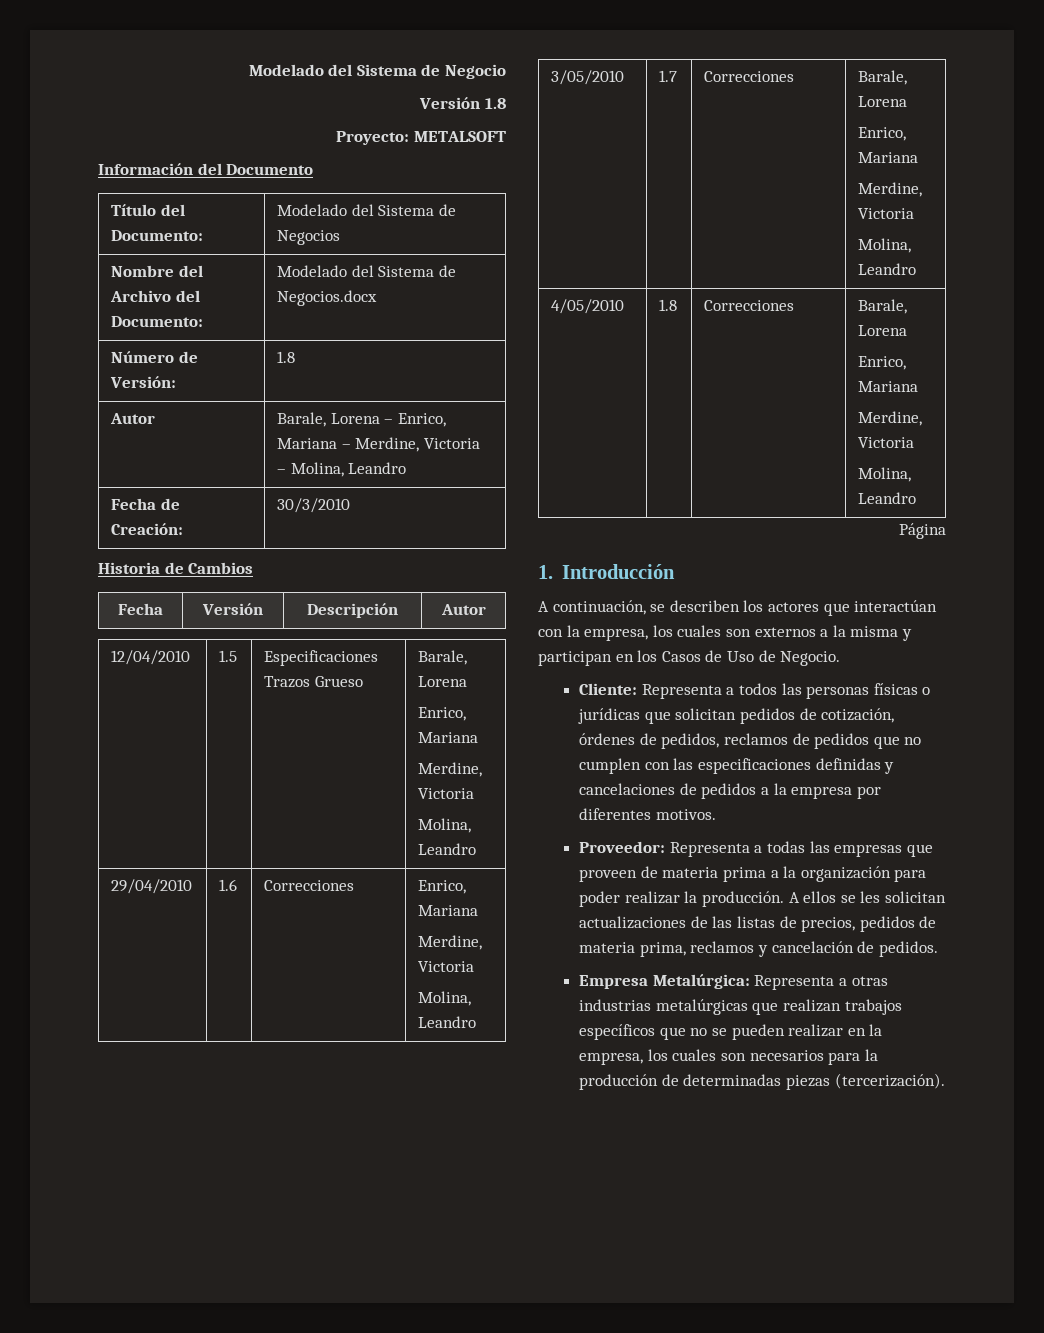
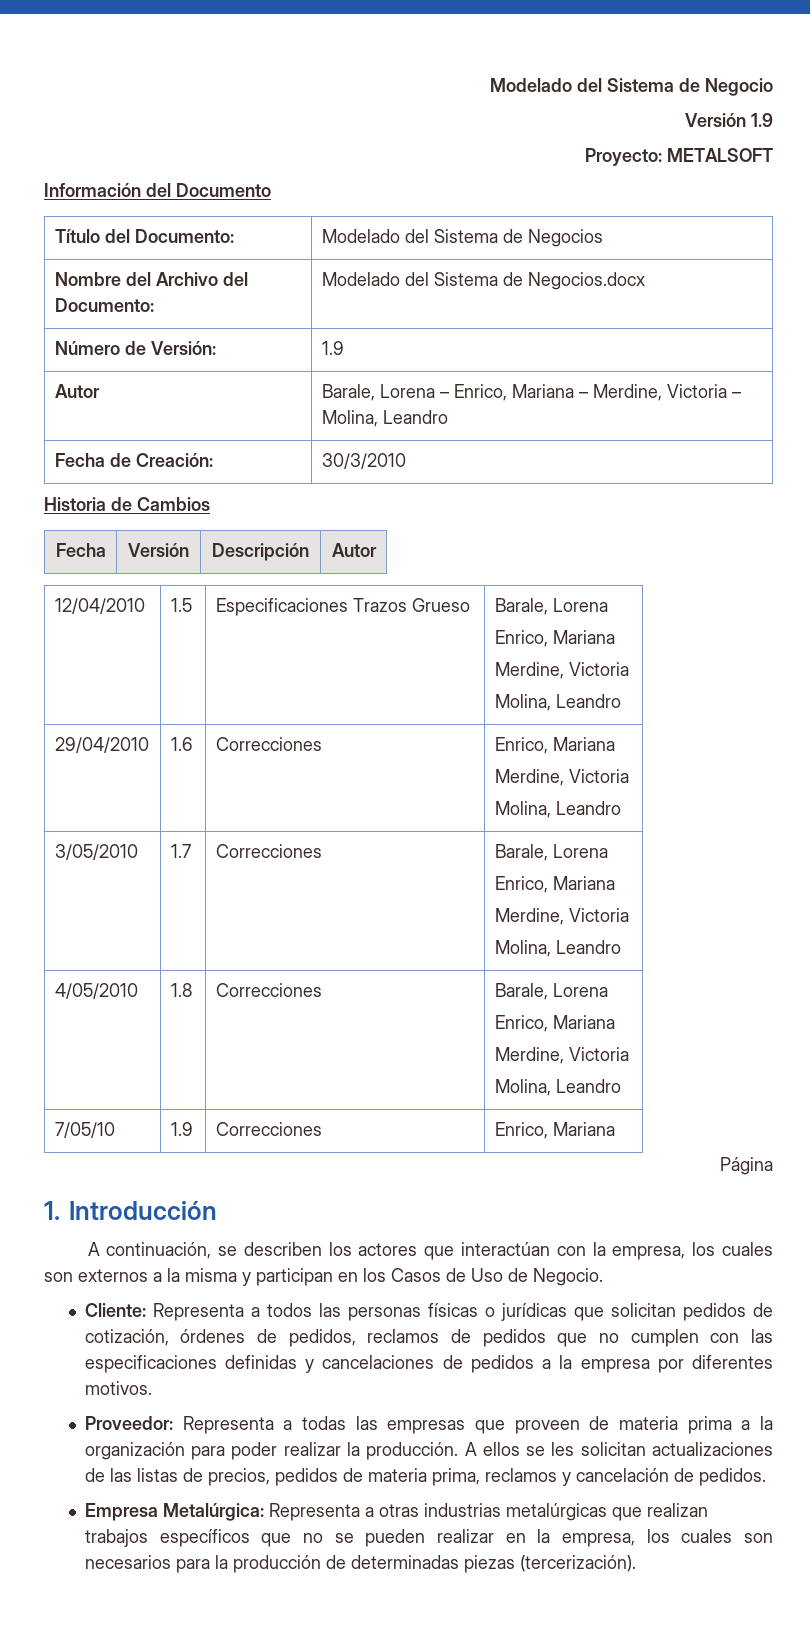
[484,98,506,109] 1.8 -> [751,113,773,127] 1.9
[277,351,296,363] 1.8 -> [321,341,344,355] 1.9
(917, 498) none -> [54,1122,115,1138] [170,1122,193,1136] [215,1122,322,1136] [494,1122,615,1139] // 7/05/10 | 1.9 | Correcciones | Enrico, Mariana

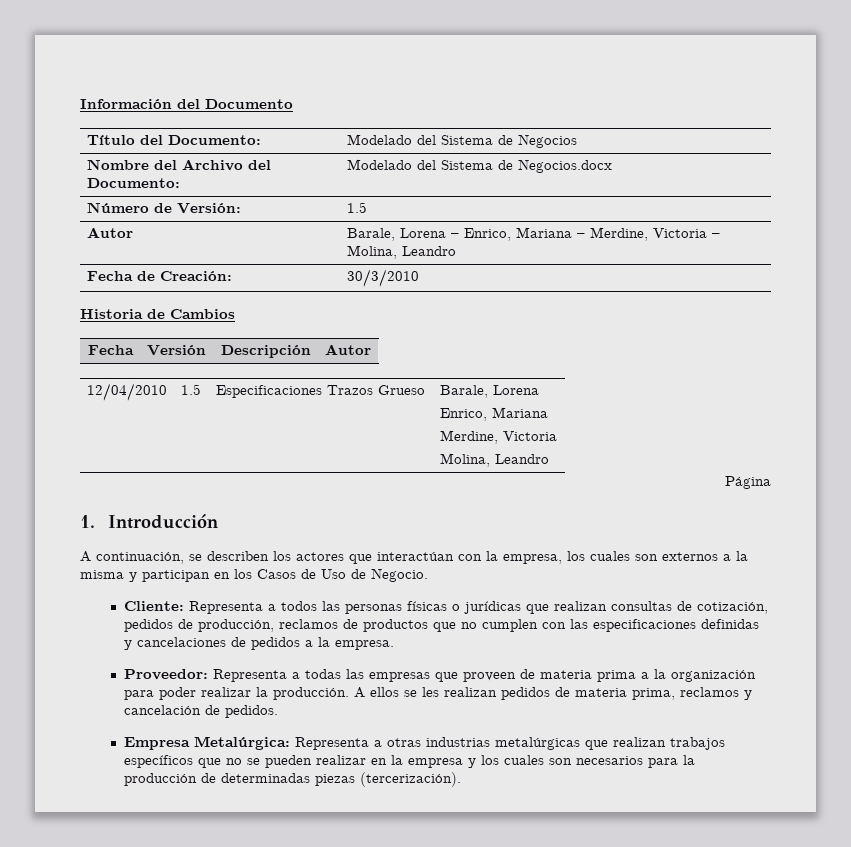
[490,78,773,96] [685,113,773,127] [585,148,773,166] Modelado del Sistema de Negocio // Versión 1.9 // Proyecto: METALSOFT // -> (80, 104) none
[321,341,344,355] 1.9 -> [346,202,367,213] 1.5
[54,737,149,753] [170,737,193,751] [215,737,322,751] [494,737,615,754] [494,769,629,786] [494,801,621,818] [54,844,138,860] [170,844,191,858] [215,844,322,858] [494,844,608,861] [494,876,615,893] [494,908,629,925] [494,940,621,957] [54,983,138,999] [170,983,192,997] [215,983,322,997] [494,983,608,1000] [494,1015,615,1032] [494,1047,629,1064] [494,1079,621,1096] [54,1122,115,1138] [170,1122,193,1136] [215,1122,322,1136] [494,1122,615,1139] // 29/04/2010 | 1.6 | Correcciones | Enrico, Mariana // Merdine, Victoria // Molina, Leandro // 3/05/2010 | 1.7 | Correcciones | Barale, Lorena // Enrico, Mariana // Merdine, Victoria // Molina, Leandro // 4/05/2010 | 1.8 | Correcciones | Barale, Lorena // Enrico, Mariana // Merdine, Victoria // Molina, Leandro // 7/05/10 | 1.9 | Correcciones | Enrico, Mariana -> (549, 459) none
[610,1303,774,1321] [84,1329,356,1347] solicitan pedidos de cotización, órdenes de pedidos, -> [554,601,769,614] [124,619,275,632] realizan consultas de cotización, pedidos de producción,
[482,1329,546,1347] pedidos -> [363,619,429,632] productos
[580,1355,773,1373] [84,1381,152,1395] empresa por diferentes motivos. -> [335,640,395,650] empresa.
[580,1442,774,1456] [84,1468,270,1486] solicitan actualizaciones de las listas de precios, -> [444,687,498,697] realizan
[561,1533,635,1547] empresa, -> [408,758,477,768] empresa y

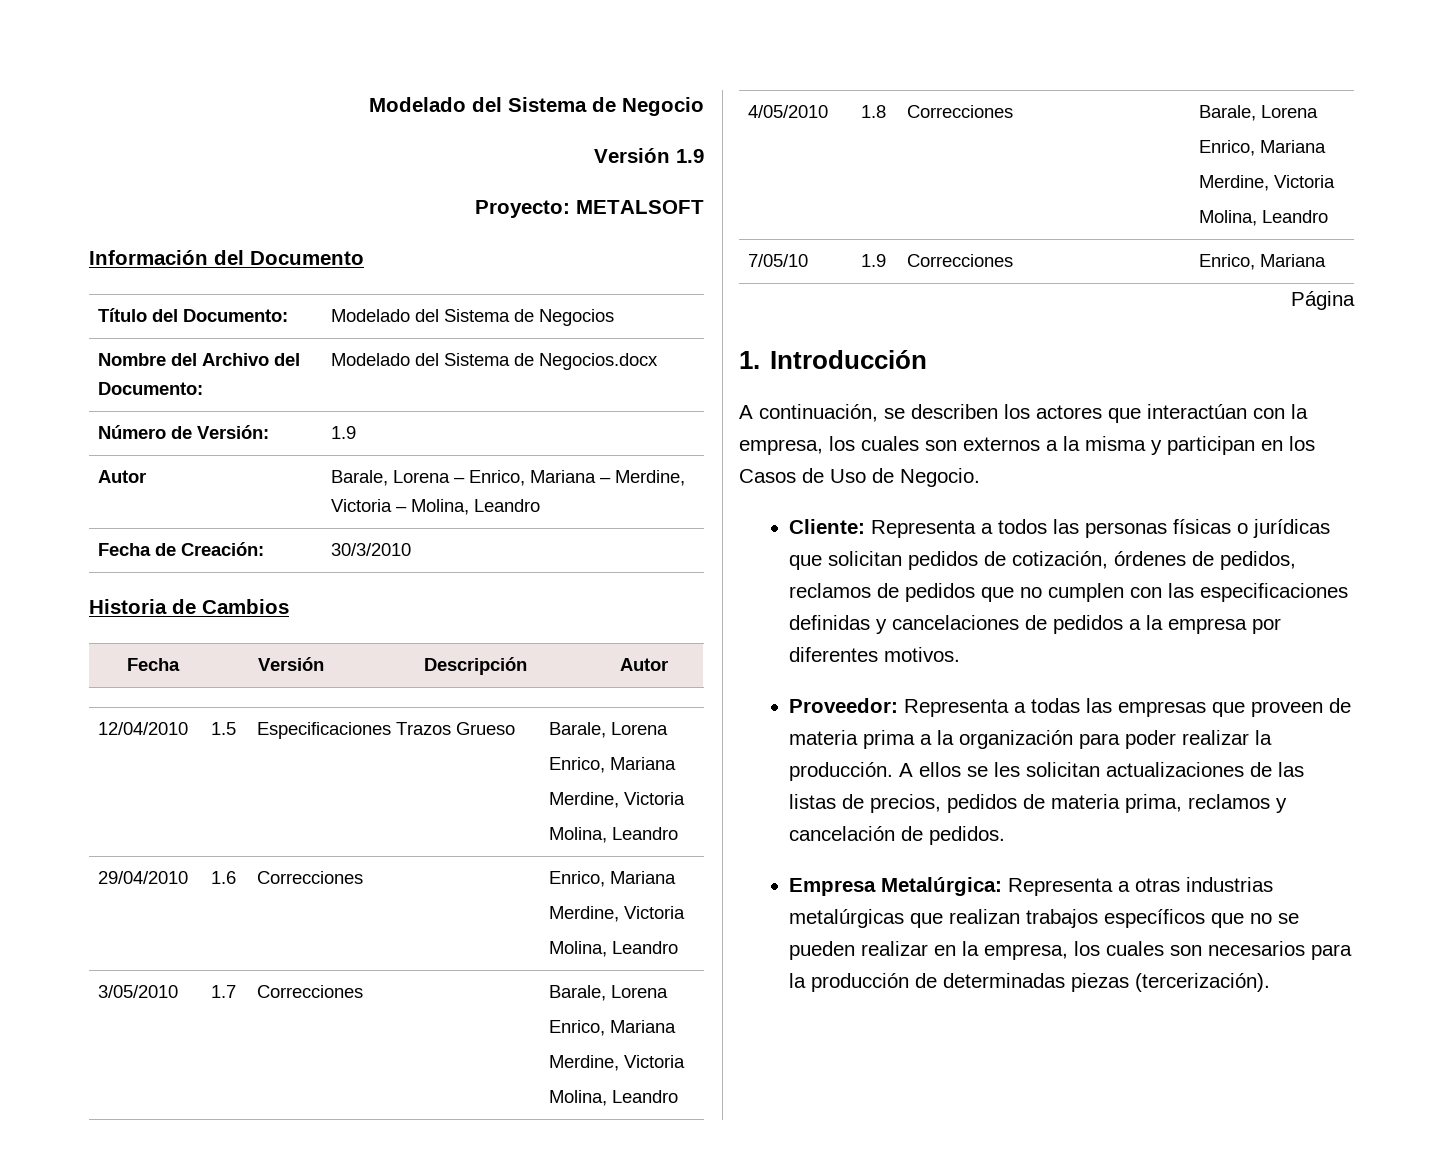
(80, 104) none -> [369,97,704,116] [594,148,704,163] [475,200,704,218] Modelado del Sistema de Negocio // Versión 1.9 // Proyecto: METALSOFT //
[346,202,367,213] 1.5 -> [331,426,357,439] 1.9
(549, 459) none -> [98,871,189,884] [211,871,237,884] [257,871,364,884] [549,871,677,887] [549,906,686,922] [549,941,679,957] [98,985,179,998] [211,985,237,998] [257,985,364,998] [549,985,669,1001] [549,1020,677,1036] [549,1055,686,1071] [549,1090,679,1106] [748,105,829,118] [861,105,887,118] [907,105,1014,118] [1199,105,1319,121] [1199,140,1327,156] [1199,175,1336,191] [1199,210,1329,226] [748,254,809,267] [861,254,887,267] [907,254,1014,267] [1199,254,1327,270] // 29/04/2010 | 1.6 | Correcciones | Enrico, Mariana // Merdine, Victoria // Molina, Leandro // 3/05/2010 | 1.7 | Correcciones | Barale, Lorena // Enrico, Mariana // Merdine, Victoria // Molina, Leandro // 4/05/2010 | 1.8 | Correcciones | Barale, Lorena // Enrico, Mariana // Merdine, Victoria // Molina, Leandro // 7/05/10 | 1.9 | Correcciones | Enrico, Mariana
[554,601,769,614] [124,619,275,632] realizan consultas de cotización, pedidos de producción, -> [828,551,1297,570] solicitan pedidos de cotización, órdenes de pedidos,
[363,619,429,632] productos -> [905,583,976,602] pedidos
[335,640,395,650] empresa. -> [1168,618,1282,634] [789,647,961,662] empresa por diferentes motivos.
[444,687,498,697] realizan -> [1026,762,1305,777] [789,794,942,813] solicitan actualizaciones de las listas de precios,
[408,758,477,768] empresa y -> [984,944,1069,960] empresa,

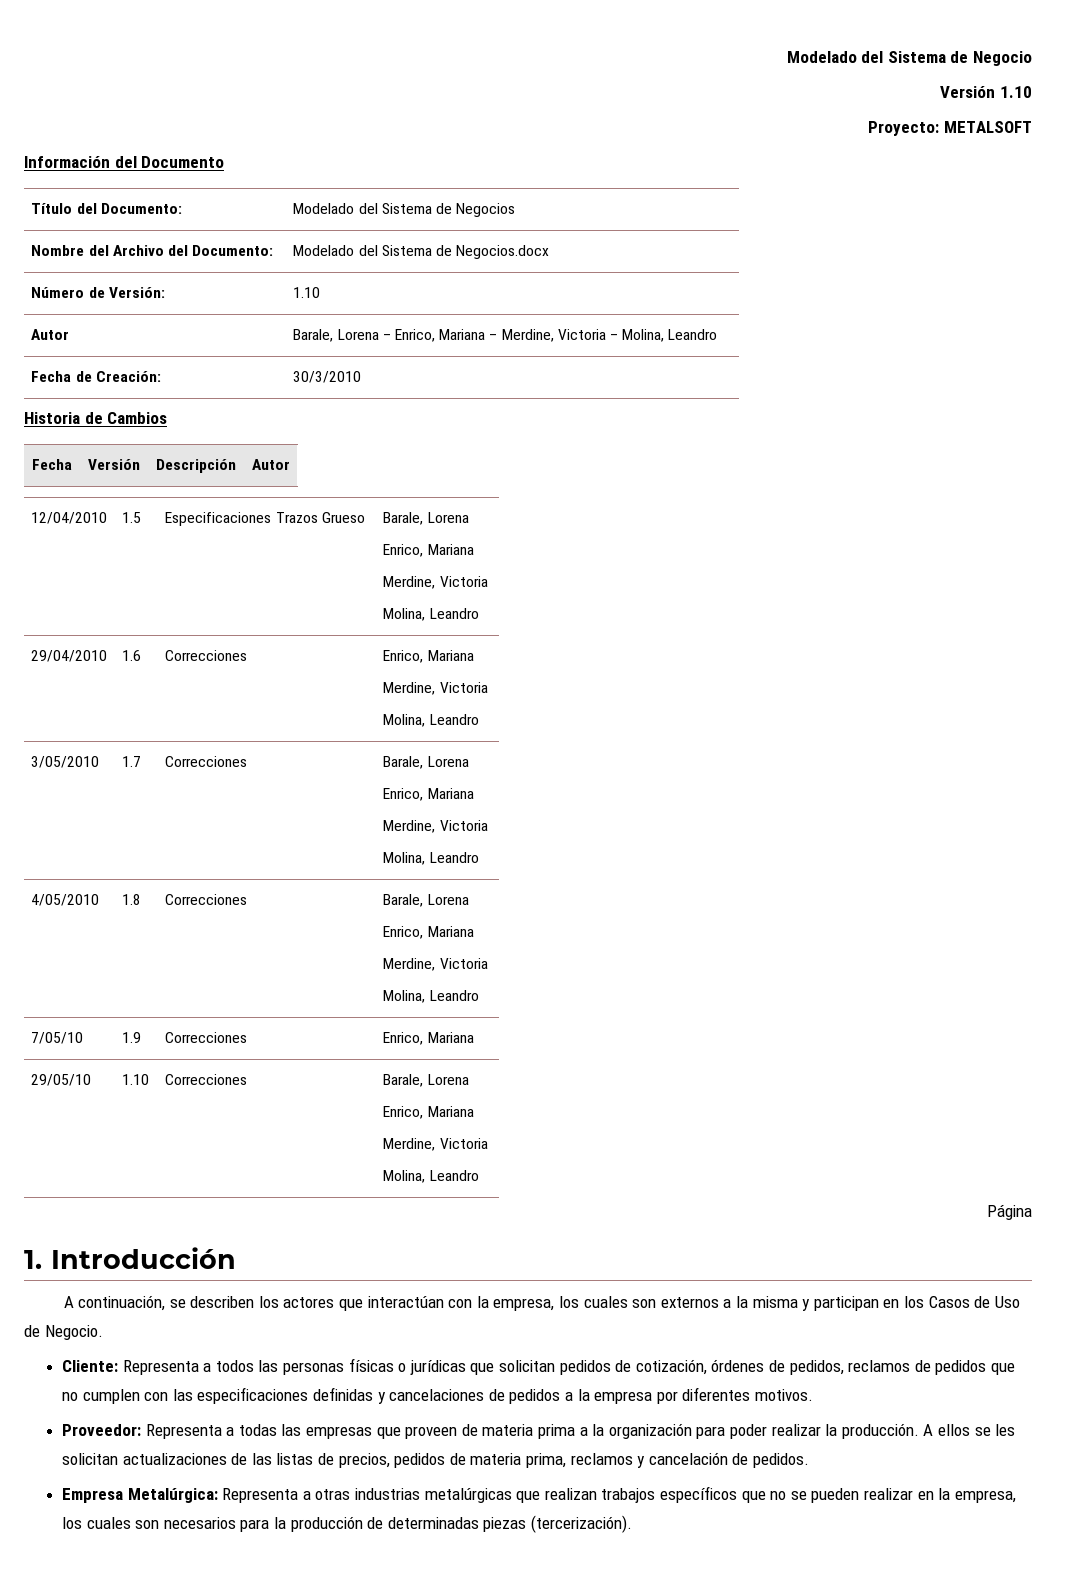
[676,149,704,163] 1.9 -> [1000,86,1032,98] 1.10
[331,426,357,439] 1.9 -> [293,287,321,298] 1.10
(1327, 260) none -> [31,1074,92,1086] [122,1074,150,1085] [165,1074,248,1085] [383,1074,469,1087] [383,1106,474,1119] [383,1138,488,1151] [383,1170,479,1183] // 29/05/10 | 1.10 | Correcciones | Barale, Lorena // Enrico, Mariana // Merdine, Victoria // Molina, Leandro

